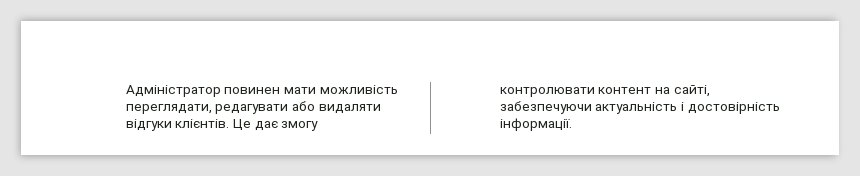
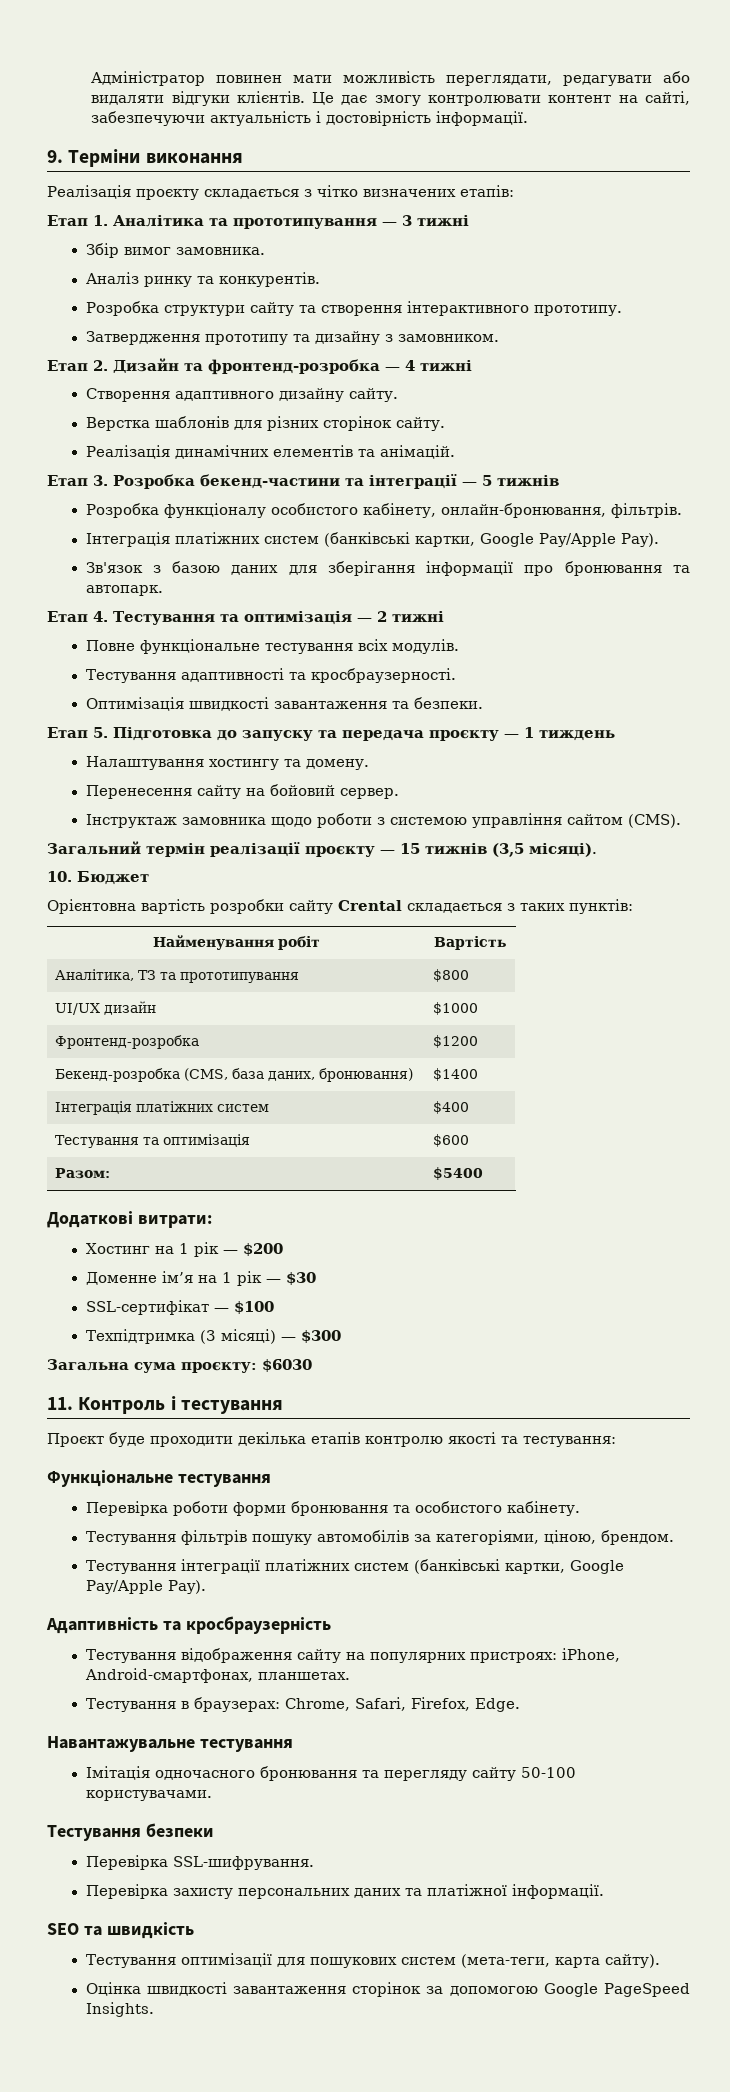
(572, 124) none -> [47,149,243,167] [47,185,514,200] [47,215,469,229] [85,243,265,258] [85,272,320,287] [85,301,622,316] [85,331,499,345] [47,358,472,375] [85,388,398,402] [85,416,445,431] [85,445,455,459] [47,474,559,489] [85,503,682,518] [85,532,659,547] [85,561,690,576] [85,585,163,596] [47,611,444,625] [85,639,459,654] [85,668,456,683] [85,697,483,711] [47,727,615,741] [85,756,369,770] [85,784,399,799] [85,813,681,828] [47,841,597,857] [47,871,149,885] [47,899,633,914] [153,935,320,950] [434,936,507,950] [55,969,300,983] [433,969,470,982] [55,1001,157,1015] [433,1002,479,1015] [55,1035,200,1049] [433,1035,479,1048] [55,1068,414,1082] [433,1068,479,1081] [55,1101,270,1115] [433,1101,470,1114] [55,1134,251,1148] [433,1134,470,1147] [55,1168,111,1179] [433,1167,484,1180] [47,1211,212,1228] [85,1242,283,1257] [85,1271,316,1286] [85,1300,274,1315] [85,1329,341,1344] [47,1359,312,1373] [47,1396,283,1414] [47,1432,616,1447] [47,1470,271,1487] [85,1501,580,1516] [85,1530,674,1545] [85,1559,624,1574] [85,1580,206,1594] [46,1616,331,1634] [85,1648,620,1663] [84,1668,350,1683] [85,1697,520,1712] [47,1736,293,1752] [85,1766,576,1781] [85,1790,212,1801] [47,1823,214,1841] [85,1855,314,1870] [85,1884,604,1899] [47,1922,194,1939] [85,1953,660,1968] [85,1982,690,1997] [85,2002,154,2017] // 9. Терміни виконання // Реалізація проєкту складається з чітко визначених етапів: // Етап 1. Аналітика та прототипування — 3 тижні // Збір вимог замовника. // Аналіз ринку та конкурентів. // Розробка структури сайту та створення інтерактивного прототипу. // Затвердження прототипу та дизайну з замовником. // Етап 2. Дизайн та фронтенд-розробка — 4 тижні // Створення адаптивного дизайну сайту. // Верстка шаблонів для різних сторінок сайту. // Реалізація динамічних елементів та анімацій. // Етап 3. Розробка бекенд-частини та інтеграції — 5 тижнів // Розробка функціоналу особистого кабінету, онлайн-бронювання, фільтрів. // Інтеграція платіжних систем (банківські картки, Google Pay/Apple Pay). // Зв'язок з базою даних для зберігання інформації про бронювання та автопарк. // Етап 4. Тестування та оптимізація — 2 тижні // Повне функціональне тестування всіх модулів. // Тестування адаптивності та кросбраузерності. // Оптимізація швидкості завантаження та безпеки. // Етап 5. Підготовка до запуску та передача проєкту — 1 тиждень // Налаштування хостингу та домену. // Перенесення сайту на бойовий сервер. // Інструктаж замовника щодо роботи з системою управління сайтом (CMS). // Загальний термін реалізації проєкту — 15 тижнів (3,5 місяці). // 10. Бюджет // Орієнтовна вартість розробки сайту Crental складається з таких пунктів: // Найменування робіт | Вартість // Аналітика, ТЗ та прототипування | $800 // UI/UX дизайн | $1000 // Фронтенд-розробка | $1200 // Бекенд-розробка (CMS, база даних, бронювання) | $1400 // Інтеграція платіжних систем | $400 // Тестування та оптимізація | $600 // Разом: | $5400 // Додаткові витрати: // Хостинг на 1 рік — $200 // Доменне ім’я на 1 рік — $30 // SSL-сертифікат — $100 // Техпідтримка (3 місяці) — $300 // Загальна сума проєкту: $6030 // 11. Контроль і тестування // Проєкт буде проходити декілька етапів контролю якості та тестування: // Функціональне тестування // Перевірка роботи форми бронювання та особистого кабінету. // Тестування фільтрів пошуку автомобілів за категоріями, ціною, брендом. // Тестування інтеграції платіжних систем (банківські картки, Google Pay/Apple Pay). // Адаптивність та кросбраузерність // Тестування відображення сайту на популярних пристроях: iPhone, Android-смартфонах, планшетах. // Тестування в браузерах: Chrome, Safari, Firefox, Edge. // Навантажувальне тестування // Імітація одночасного бронювання та перегляду сайту 50-100 користувачами. // Тестування безпеки // Перевірка SSL-шифрування. // Перевірка захисту персональних даних та платіжної інформації. // SEO та швидкість // Тестування оптимізації для пошукових систем (мета-теги, карта сайту). // Оцінка швидкості завантаження сторінок за допомогою Google PageSpeed Insights.

